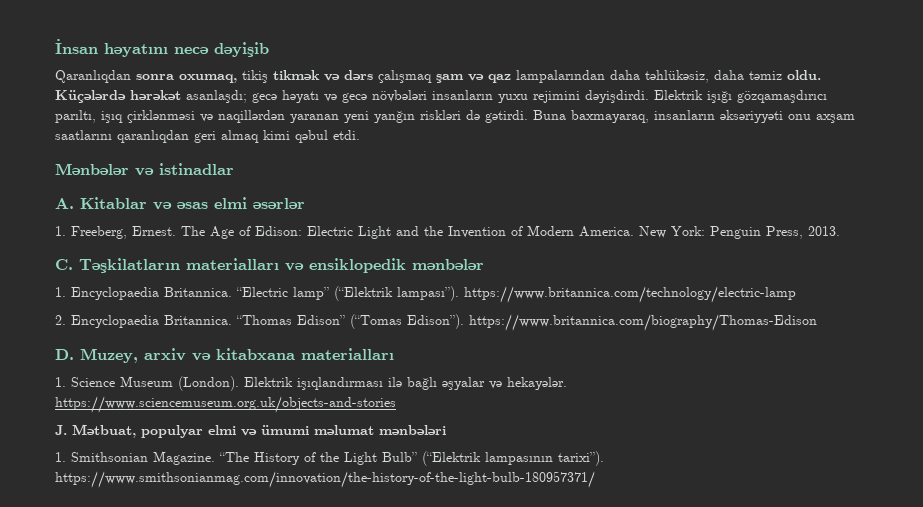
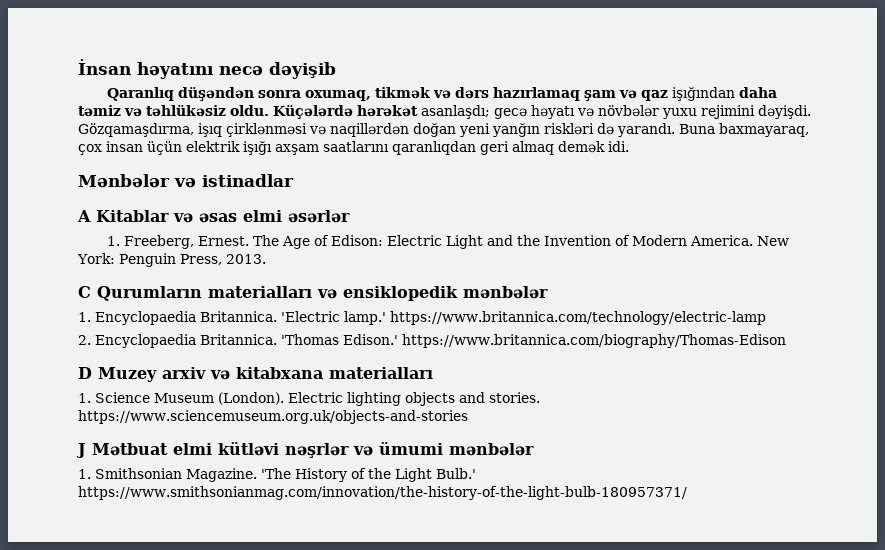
[55,70,131,83] Qaranlıqdan -> [107,87,255,101] Qaranlıq düşəndən
[242,70,268,83] tikiş -> (372, 95) none
[378,70,432,83] çalışmaq -> [493,87,581,101] hazırlamaq
[516,70,782,83] lampalarından daha təhlükəsiz, daha təmiz -> [672,87,778,101] [78,105,226,117] işığından daha təmiz və təhlükəsiz
[342,90,827,103] [55,110,96,123] gecə növbələri insanların yuxu rejimini dəyişdirdi. Elektrik işığı gözqamaşdırıcı parıltı, -> [598,105,811,119] [78,123,194,137] növbələr yuxu rejimini dəyişdi. Gözqamaşdırma,
[290,114,339,123] yaranan -> [413,123,456,137] doğan
[485,110,528,123] gətirdi. -> [617,123,675,137] yarandı.
[654,110,811,123] insanların əksəriyyəti onu -> [78,141,272,155] çox insan üçün elektrik işığı
[263,130,360,143] kimi qəbul etdi. -> [558,141,629,153] demək idi.
[55,198,74,209] A. -> [77,210,91,222] A
[55,258,180,273] C. Təşkilatların -> [78,286,202,301] C Qurumların
[236,286,459,301] “Electric lamp” (“Elektrik lampası”). -> [281,311,386,325] 'Electric lamp.'
[236,314,464,329] “Thomas Edison” (“Tomas Edison”). -> [281,334,398,345] 'Thomas Edison.'
[55,348,138,363] D. Muzey, -> [78,367,157,382] D Muzey
[244,377,567,390] [55,396,396,413] [55,424,446,438] Elektrik işıqlandırması ilə bağlı əşyalar və hekayələr. https://www.sciencemuseum.org.uk/objects-and-stories // J. Mətbuat, populyar elmi və ümumi məlumat mənbələri -> [288,392,540,406] [78,410,468,424] [76,442,534,458] Electric lighting objects and stories. https://www.sciencemuseum.org.uk/objects-and-stories // J Mətbuat elmi kütləvi nəşrlər və ümumi mənbələr
[219,452,249,462] “The -> [261,468,291,479] 'The
[382,451,604,466] Bulb” (“Elektrik lampasının tarixi”). -> [436,468,476,479] Bulb.'

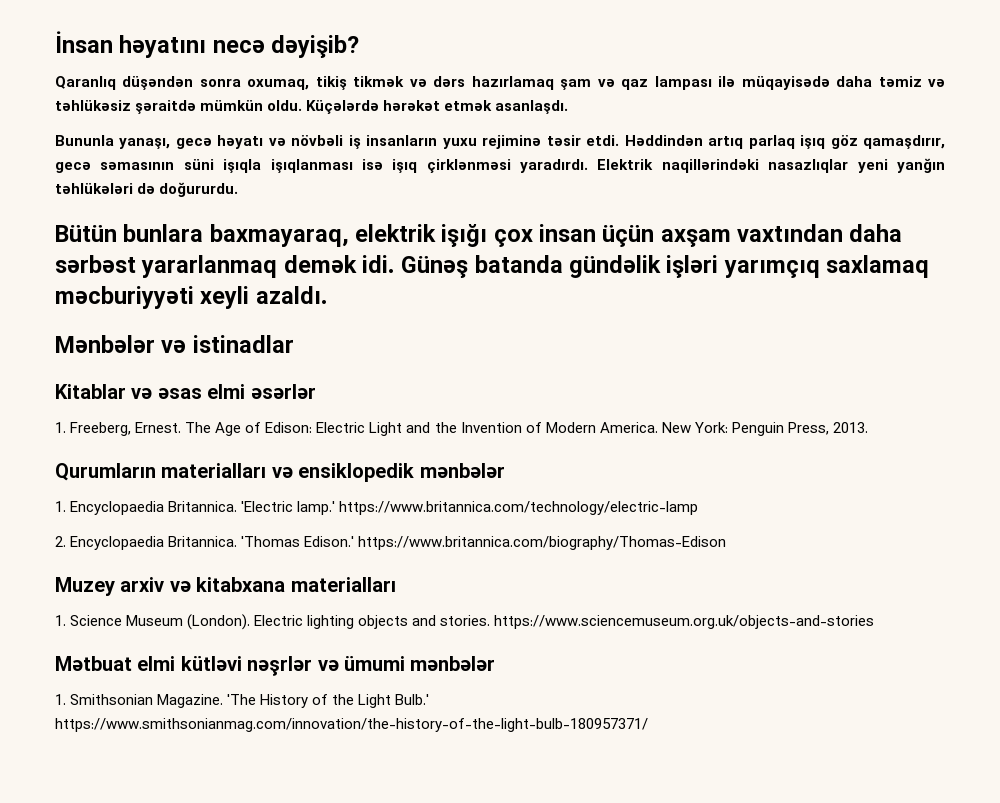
[269,62,336,79] dəyişib -> [271,35,360,58] dəyişib?
(372, 95) none -> [315,76,347,90] tikiş
[672,87,736,101] işığından -> [654,76,830,90] lampası ilə müqayisədə
(226, 111) none -> [135,100,264,114] şəraitdə mümkün
[421,105,811,119] [78,123,809,137] [78,141,629,155] asanlaşdı; gecə həyatı və növbələr yuxu rejimini dəyişdi. Gözqamaşdırma, işıq çirklənməsi və naqillərdən doğan yeni yanğın riskləri də yarandı. Buna baxmayaraq, çox insan üçün elektrik işığı axşam saatlarını qaranlıqdan geri almaq demək idi. -> [444,100,569,114] [55,135,946,149] [55,158,945,173] [55,182,239,197] [55,224,903,247] [55,255,930,278] [55,286,328,309] etmək asanlaşdı. // Bununla yanaşı, gecə həyatı və növbəli iş insanların yuxu rejiminə təsir etdi. Həddindən artıq parlaq işıq göz qamaşdırır, gecə səmasının süni işıqla işıqlanması isə işıq çirklənməsi yaradırdı. Elektrik naqillərindəki nasazlıqlar yeni yanğın təhlükələri də doğururdu. // Bütün bunlara baxmayaraq, elektrik işığı çox insan üçün axşam vaxtından daha sərbəst yararlanmaq demək idi. Günəş batanda gündəlik işləri yarımçıq saxlamaq məcburiyyəti xeyli azaldı.
[77,210,91,222] A -> (294, 344) none
[78,286,91,298] C -> (868, 427) none
[78,367,92,379] D -> (727, 543) none
[76,443,86,458] J -> (875, 622) none

